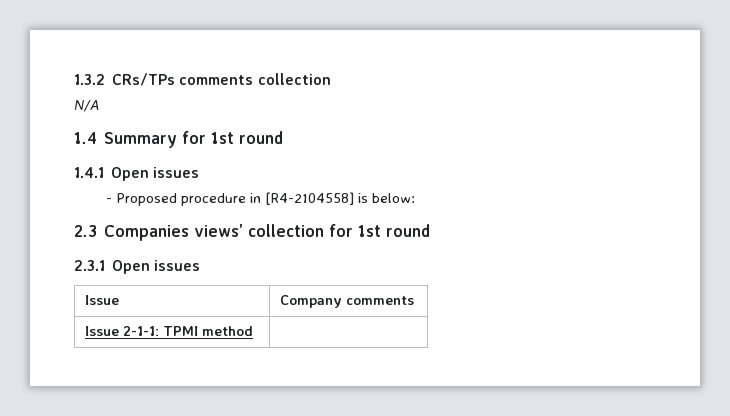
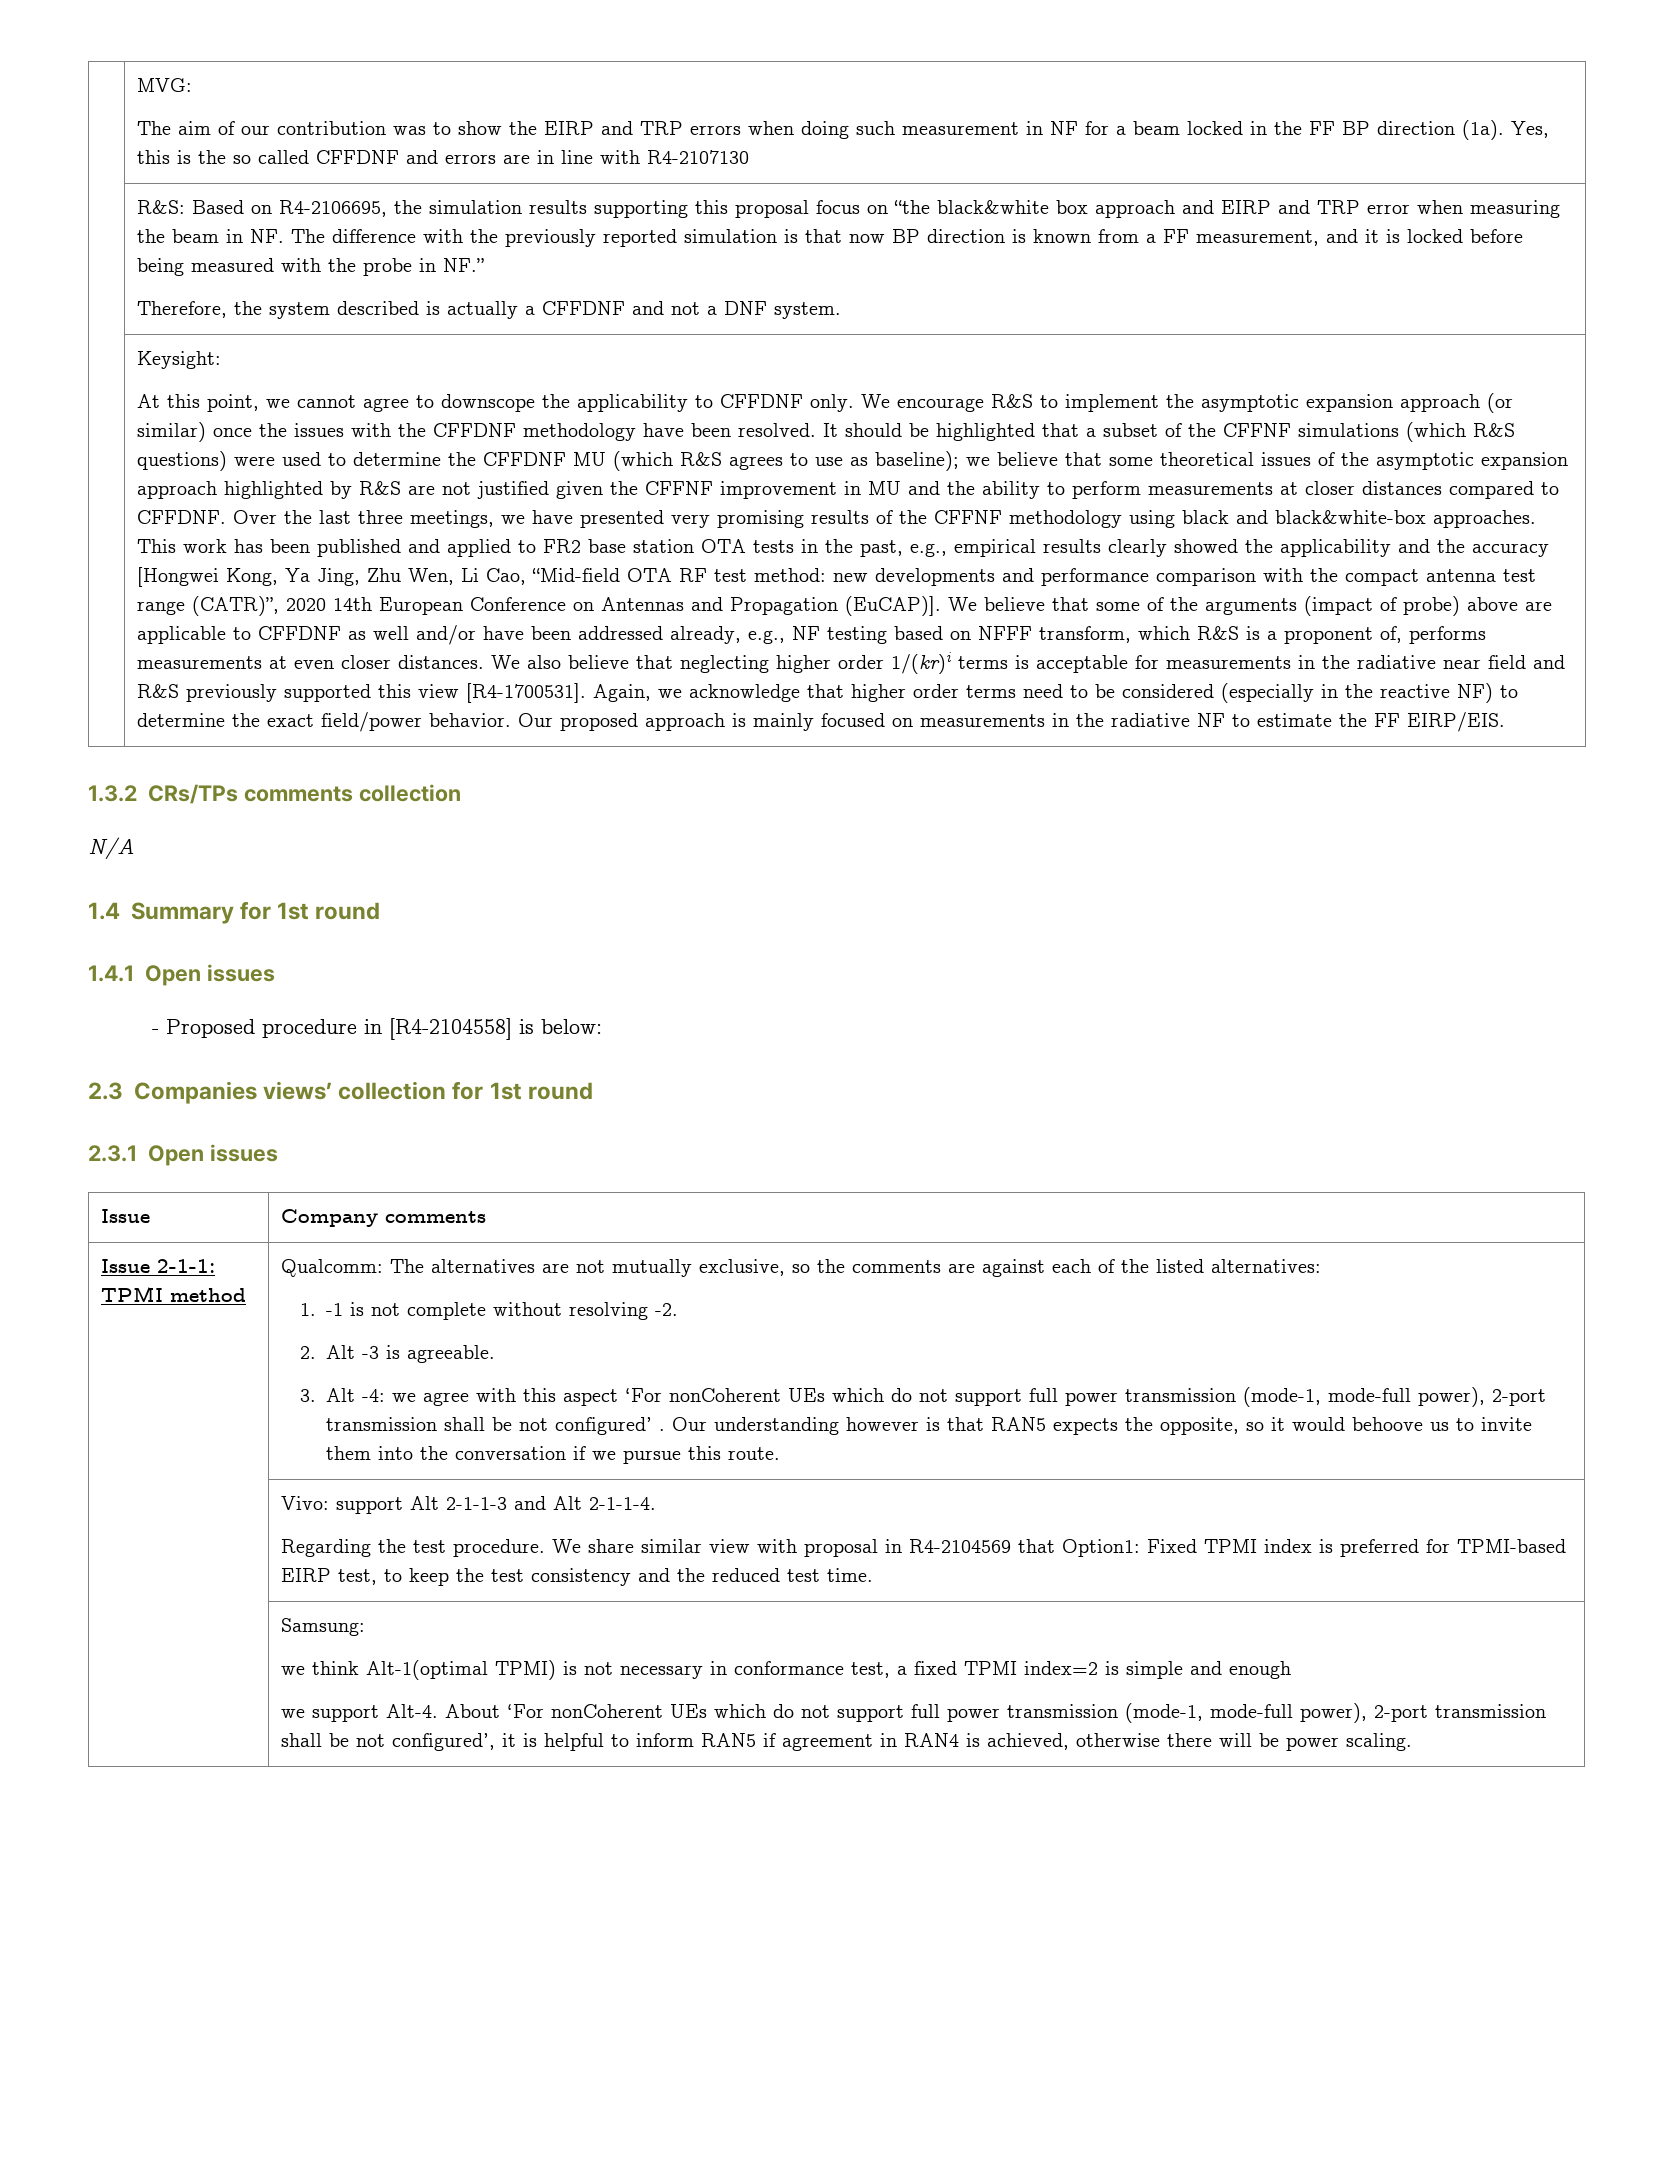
(74, 79) none -> [136,78,192,92] [136,120,1549,140] [136,150,749,164] [136,200,1560,218] [136,229,1523,247] [136,258,484,276] [136,301,841,319] [136,351,221,369] [136,393,1513,413] [136,422,1515,442] [136,451,1568,471] [136,481,1559,499] [136,510,1536,528] [136,539,1549,557] [136,567,1536,587] [136,596,1552,616] [136,625,1486,645] [136,652,1565,674] [136,683,1518,703] [136,712,1505,732] | MVG: // The aim of our contribution was to show the EIRP and TRP errors when doing such measurement in NF for a beam locked in the FF BP direction (1a). Yes, this is the so called CFFDNF and errors are in line with R4-2107130 // | R&S: Based on R4-2106695, the simulation results supporting this proposal focus on “the black&white box approach and EIRP and TRP error when measuring the beam in NF. The difference with the previously reported simulation is that now BP direction is known from a FF measurement, and it is locked before being measured with the probe in NF.” // Therefore, the system described is actually a CFFDNF and not a DNF system. // | Keysight: // At this point, we cannot agree to downscope the applicability to CFFDNF only. We encourage R&S to implement the asymptotic expansion approach (or similar) once the issues with the CFFDNF methodology have been resolved. It should be highlighted that a subset of the CFFNF simulations (which R&S questions) were used to determine the CFFDNF MU (which R&S agrees to use as baseline); we believe that some theoretical issues of the asymptotic expansion approach highlighted by R&S are not justified given the CFFNF improvement in MU and the ability to perform measurements at closer distances compared to CFFDNF. Over the last three meetings, we have presented very promising results of the CFFNF methodology using black and black&white-box approaches. This work has been published and applied to FR2 base station OTA tests in the past, e.g., empirical results clearly showed the applicability and the accuracy [Hongwei Kong, Ya Jing, Zhu Wen, Li Cao, “Mid-field OTA RF test method: new developments and performance comparison with the compact antenna test range (CATR)”, 2020 14th European Conference on Antennas and Propagation (EuCAP)]. We believe that some of the arguments (impact of probe) above are applicable to CFFDNF as well and/or have been addressed already, e.g., NF testing based on NFFF transform, which R&S is a proponent of, performs measurements at even closer distances. We also believe that neglecting higher order 1/(kr)i terms is acceptable for measurements in the radiative near field and R&S previously supported this view [R4-1700531]. Again, we acknowledge that higher order terms need to be considered (especially in the reactive NF) to determine the exact field/power behavior. Our proposed approach is mainly focused on measurements in the radiative NF to estimate the FF EIRP/EIS. //
(254, 331) none -> [280,1259,1321,1277] [300,1302,678,1320] [300,1345,495,1363] [300,1387,1546,1407] [325,1417,1532,1435] [325,1446,780,1464] [280,1496,656,1514] [280,1539,1566,1557] [280,1568,873,1586] [280,1618,365,1636] [280,1660,1291,1680] [280,1703,1546,1723] [280,1733,1412,1751] Qualcomm: The alternatives are not mutually exclusive, so the comments are against each of the listed alternatives: // 1. -1 is not complete without resolving -2. // 2. Alt -3 is agreeable. // 3. Alt -4: we agree with this aspect ‘For nonCoherent UEs which do not support full power transmission (mode-1, mode-full power), 2-port transmission shall be not configured’ . Our understanding however is that RAN5 expects the opposite, so it would behoove us to invite them into the conversation if we pursue this route. // | Vivo: support Alt 2-1-1-3 and Alt 2-1-1-4. // Regarding the test procedure. We share similar view with proposal in R4-2104569 that Option1: Fixed TPMI index is preferred for TPMI-based EIRP test, to keep the test consistency and the reduced test time. // | Samsung: // we think Alt-1(optimal TPMI) is not necessary in conformance test, a fixed TPMI index=2 is simple and enough // we support Alt-4. About ‘For nonCoherent UEs which do not support full power transmission (mode-1, mode-full power), 2-port transmission shall be not configured’, it is helpful to inform RAN5 if agreement in RAN4 is achieved, otherwise there will be power scaling.

